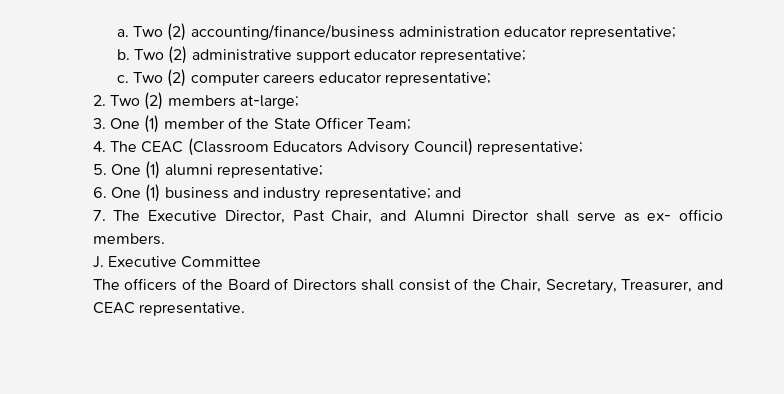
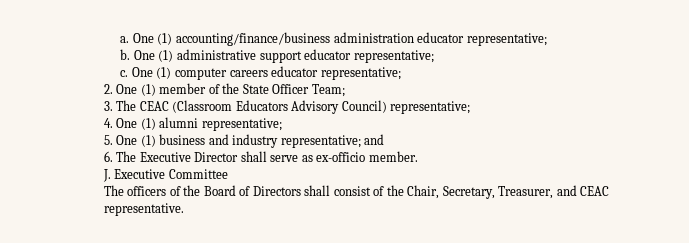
[132,23,187,41] Two (2) -> [132,33,173,45] One (1)
[133,46,188,64] Two (2) -> [133,50,174,62] One (1)
[132,69,187,87] Two (2) -> [131,67,172,79] One (1)
[110,92,299,110] [92,118,106,129] Two (2) members at-large; // 3. -> (113, 89) none
[92,141,106,152] 4. -> [103,101,113,111] 3.
[92,164,107,175] 5. -> [103,118,113,128] 4.
[92,187,107,198] 6. -> [103,135,113,145] 5.
[92,210,106,221] 7. -> [103,151,113,162] 6.
[224,210,465,224] Director, Past Chair, and Alumni -> (191, 157) none
[647,209,723,221] [92,233,165,245] ex- officio members. -> [316,151,418,162] ex-officio member.

